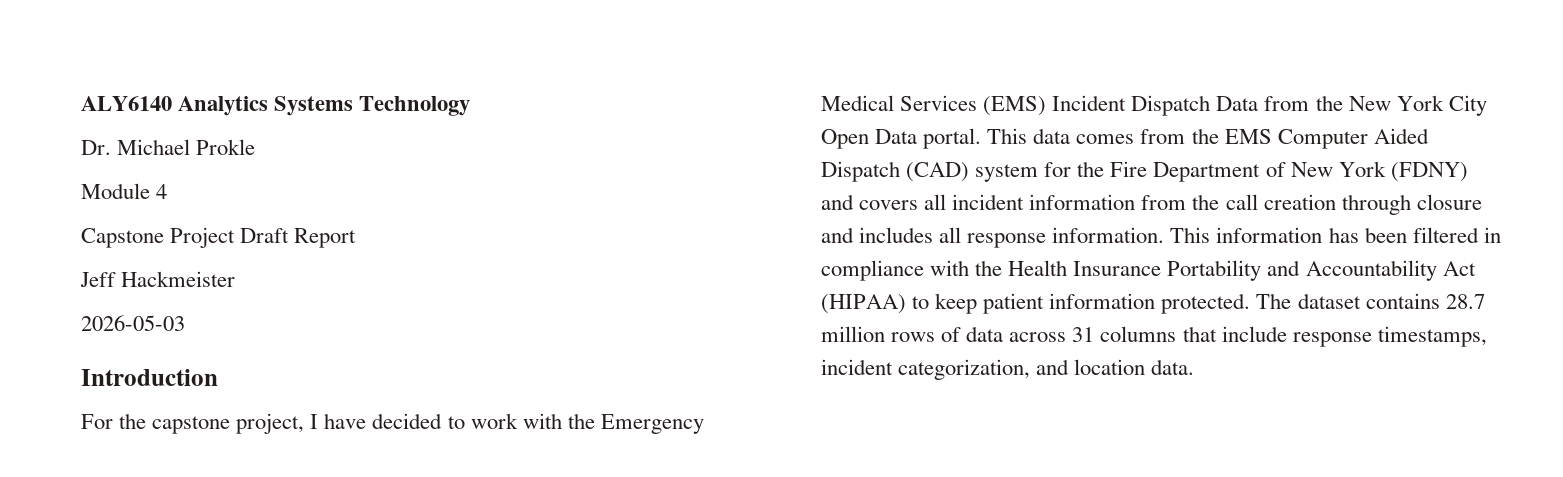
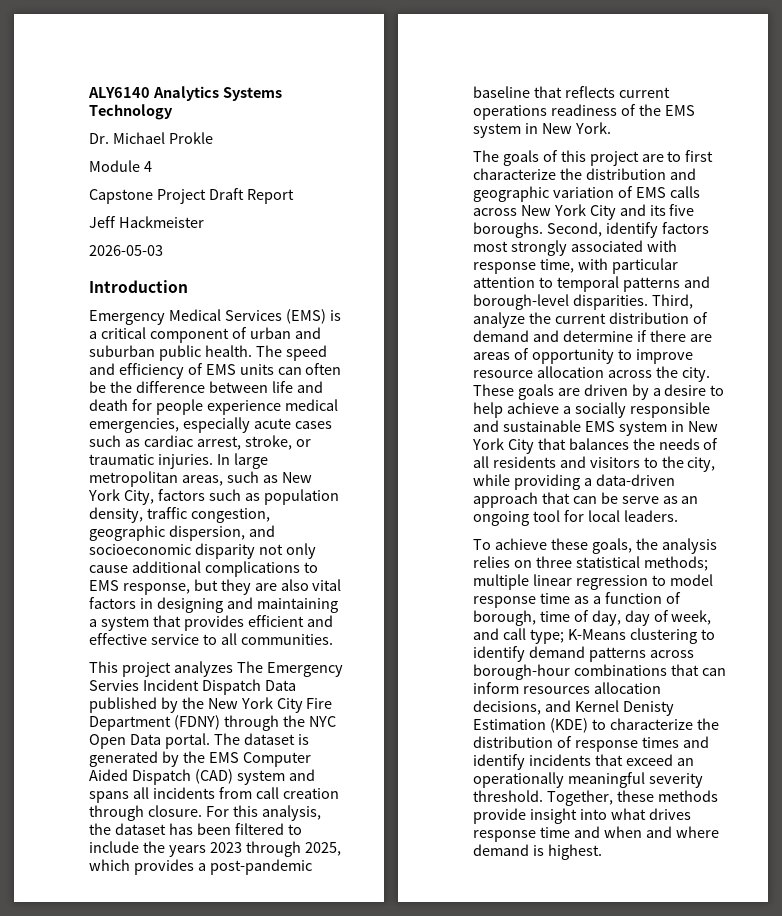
[81,413,704,434] [821,95,1047,116] For the capstone project, I have decided to work with the Emergency Medical Services (EMS) -> [89,309,341,325] [89,327,321,343] [89,345,327,361] [89,363,342,379] [89,381,323,393] [89,399,338,415] [89,417,332,433] [89,435,311,450] [89,453,268,469] [89,471,312,487] [88,489,339,505] [89,507,270,523] [89,525,275,541] [89,543,316,559] [89,561,318,577] [89,579,342,595] [89,597,338,613] [89,615,333,631] [89,633,333,645] [89,661,343,677] [89,680,139,691] Emergency Medical Services (EMS) is a critical component of urban and suburban public health. The speed and efficiency of EMS units can often be the difference between life and death for people experience medical emergencies, especially acute cases such as cardiac arrest, stroke, or traumatic injuries. In large metropolitan areas, such as New York City, factors such as population density, traffic congestion, geographic dispersion, and socioeconomic disparity not only cause additional complications to EMS response, but they are also vital factors in designing and maintaining a system that provides efficient and effective service to all communities. // This project analyzes The Emergency Servies
[1264,96,1310,111] from -> [89,697,178,713] published by
[821,128,1186,149] Open Data portal. This data comes from -> [306,698,333,709] [89,715,336,731] [89,733,309,749] [89,751,179,767] Fire Department (FDNY) through the NYC Open Data portal. The dataset is generated by
[1044,161,1468,182] [821,194,1482,215] [821,227,1501,248] [821,260,1476,281] [821,293,1485,314] [821,326,1487,347] [821,359,1195,380] for the Fire Department of New York (FDNY) and covers all incident information from the call creation through closure and includes all response information. This information has been filtered in compliance with the Health Insurance Portability and Accountability Act (HIPAA) to keep patient information protected. The dataset contains 28.7 million rows of data across 31 columns that include response timestamps, incident categorization, and location data. -> [288,769,315,781] [89,787,339,803] [89,805,321,821] [89,823,302,835] [89,841,341,857] [89,859,312,875] [473,86,670,98] [473,104,695,120] [473,122,611,138] [473,150,714,166] [473,168,696,180] [473,186,700,202] [473,204,695,220] [473,222,709,238] [473,240,677,256] [473,258,678,274] [473,276,710,292] [473,294,693,310] [473,312,708,328] [473,330,712,342] [473,348,693,364] [473,366,710,382] [473,384,725,400] [473,402,710,418] [473,420,718,436] [472,438,719,454] [473,456,716,472] [473,474,675,490] [473,492,699,508] [473,510,678,526] [473,538,717,554] [473,556,708,571] [473,574,713,590] [473,592,681,608] [473,610,712,626] [473,628,715,644] [473,646,694,662] [473,664,726,680] [473,682,661,694] [473,700,674,716] [473,718,719,733] [473,736,709,752] [473,754,694,770] [473,772,703,788] [473,790,718,806] [473,808,691,824] [473,826,719,842] [473,844,602,860] and spans all incidents from call creation through closure. For this analysis, the dataset has been filtered to include the years 2023 through 2025, which provides a post-pandemic baseline that reflects current operations readiness of the EMS system in New York. // The goals of this project are to first characterize the distribution and geographic variation of EMS calls across New York City and its five boroughs. Second, identify factors most strongly associated with response time, with particular attention to temporal patterns and borough-level disparities. Third, analyze the current distribution of demand and determine if there are areas of opportunity to improve resource allocation across the city. These goals are driven by a desire to help achieve a socially responsible and sustainable EMS system in New York City that balances the needs of all residents and visitors to the city, while providing a data-driven approach that can be serve as an ongoing tool for local leaders. // To achieve these goals, the analysis relies on three statistical methods; multiple linear regression to model response time as a function of borough, time of day, day of week, and call type; K-Means clustering to identify demand patterns across borough-hour combinations that can inform resources allocation decisions, and Kernel Denisty Estimation (KDE) to characterize the distribution of response times and identify incidents that exceed an operationally meaningful severity threshold. Together, these methods provide insight into what drives response time and when and where demand is highest.

